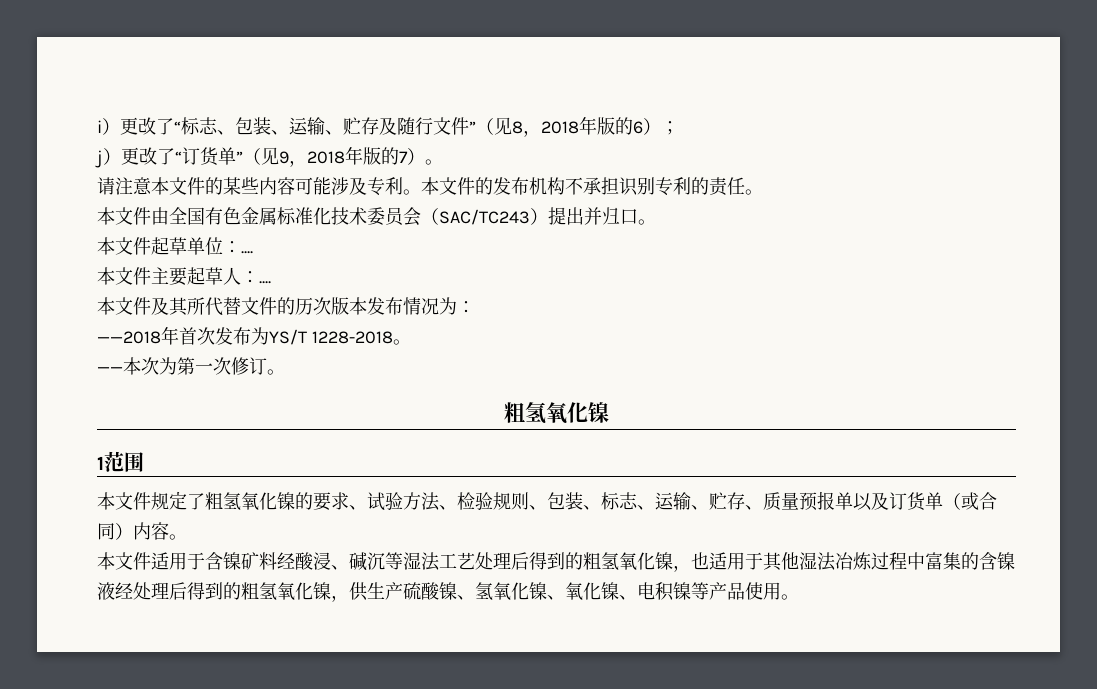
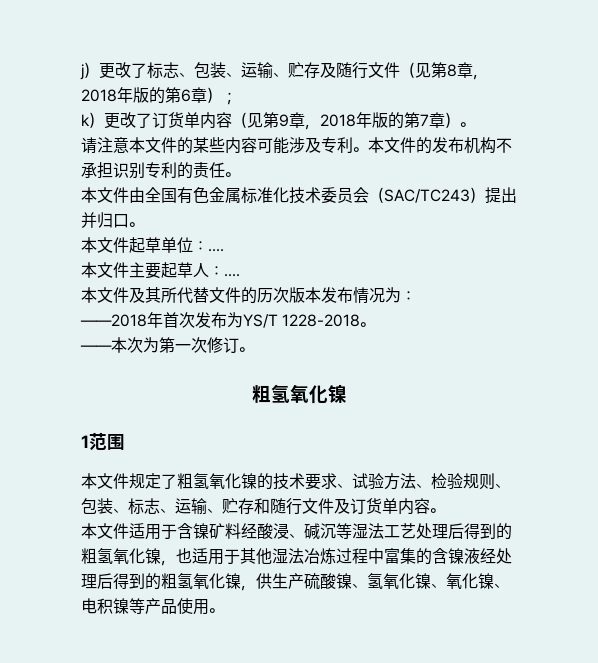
[97,117,181,135] i）更改了“ -> [80,62,147,80] j）更改了
[469,116,643,137] ”（见8，2018年版的6 -> [400,62,488,80] [81,87,207,104] （见第8章，2018年版的第6章
[95,146,408,168] j）更改了“订货单”（见9，2018年版的7 -> [81,112,445,130] k）更改了订货单内容（见第9章，2018年版的第7章
(313, 501) none -> [273,473,305,490] 技术
[745,491,997,511] [97,523,133,540] 、质量预报单以及订货单（或合同） -> [254,498,398,515] 和随行文件及订货单

